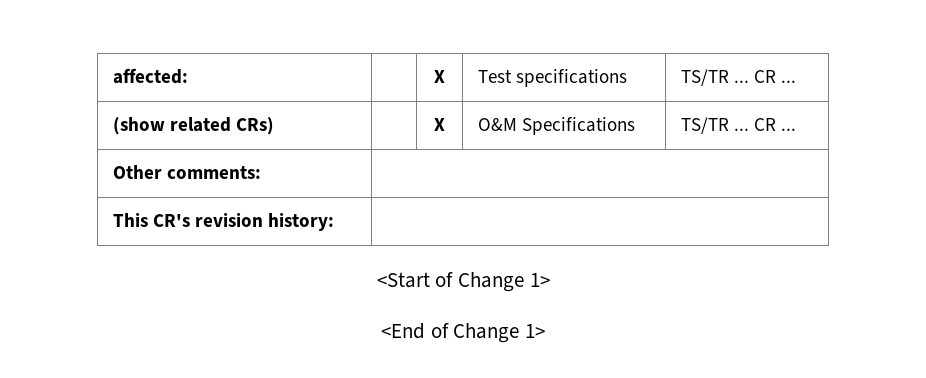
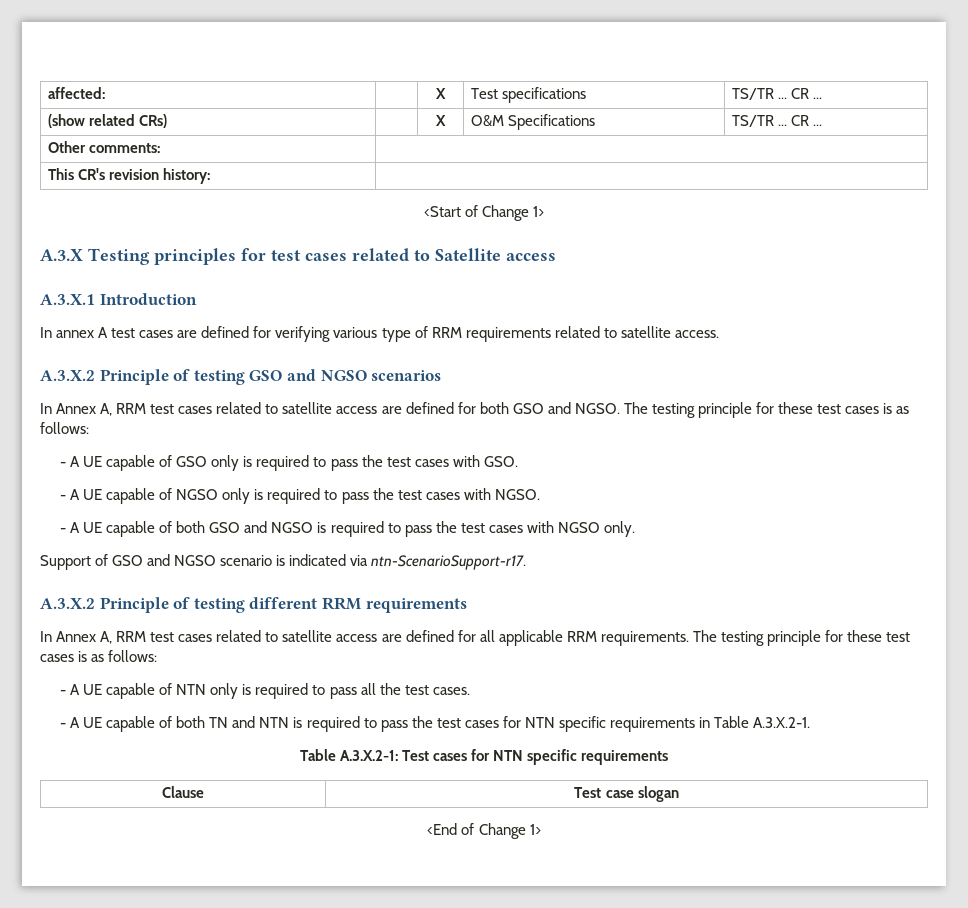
(550, 280) none -> [40,248,556,265] [40,293,197,305] [40,326,719,342] [40,369,442,385] [40,402,910,418] [40,422,89,434] [60,455,518,471] [60,488,540,504] [60,521,635,537] [40,554,527,570] [40,597,467,613] [40,630,911,646] [40,650,158,662] [60,683,470,699] [60,716,811,732] [299,749,669,765] [162,786,204,798] [574,786,679,802] // A.3.X Testing principles for test cases related to Satellite access // A.3.X.1 Introduction // In annex A test cases are defined for verifying various type of RRM requirements related to satellite access. // A.3.X.2 Principle of testing GSO and NGSO scenarios // In Annex A, RRM test cases related to satellite access are defined for both GSO and NGSO. The testing principle for these test cases is as follows: // - A UE capable of GSO only is required to pass the test cases with GSO. // - A UE capable of NGSO only is required to pass the test cases with NGSO. // - A UE capable of both GSO and NGSO is required to pass the test cases with NGSO only. // Support of GSO and NGSO scenario is indicated via ntn-ScenarioSupport-r17. // A.3.X.2 Principle of testing different RRM requirements // In Annex A, RRM test cases related to satellite access are defined for all applicable RRM requirements. The testing principle for these test cases is as follows: // - A UE capable of NTN only is required to pass all the test cases. // - A UE capable of both TN and NTN is required to pass the test cases for NTN specific requirements in Table A.3.X.2-1. // Table A.3.X.2-1: Test cases for NTN specific requirements // Clause | Test case slogan

